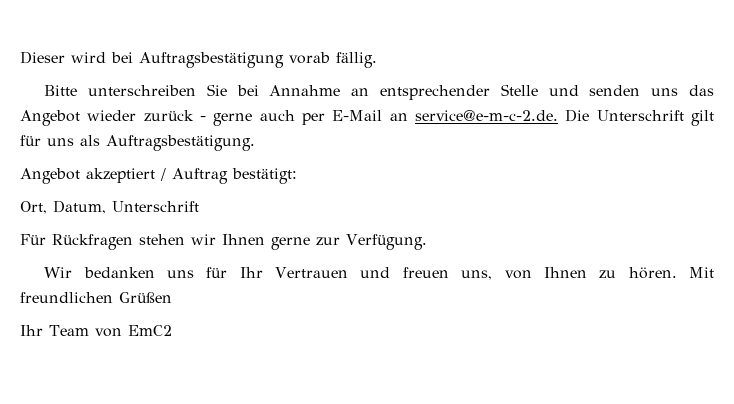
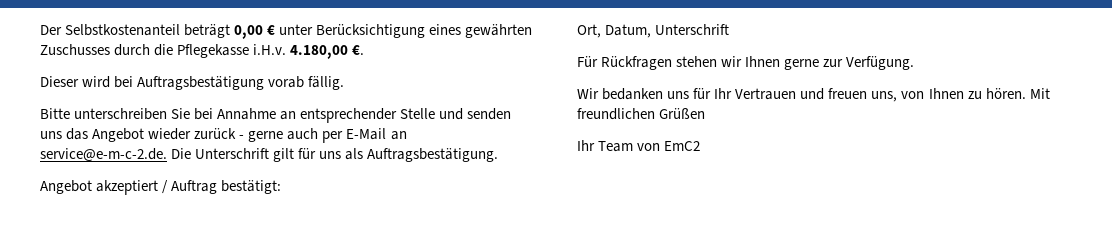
(20, 57) none -> [40,24,533,39] [40,44,365,59] Der Selbstkostenanteil beträgt 0,00 € unter Berücksichtigung eines gewährten Zuschusses durch die Pflegekasse i.H.v. 4.180,00 €. //

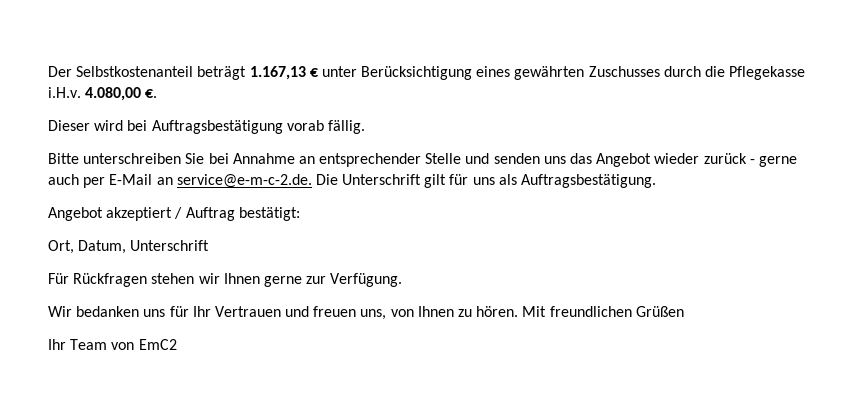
[234,25,264,39] 0,00 -> [249,66,306,80] 1.167,13
[290,45,349,59] 4.180,00 -> [85,87,142,101] 4.080,00

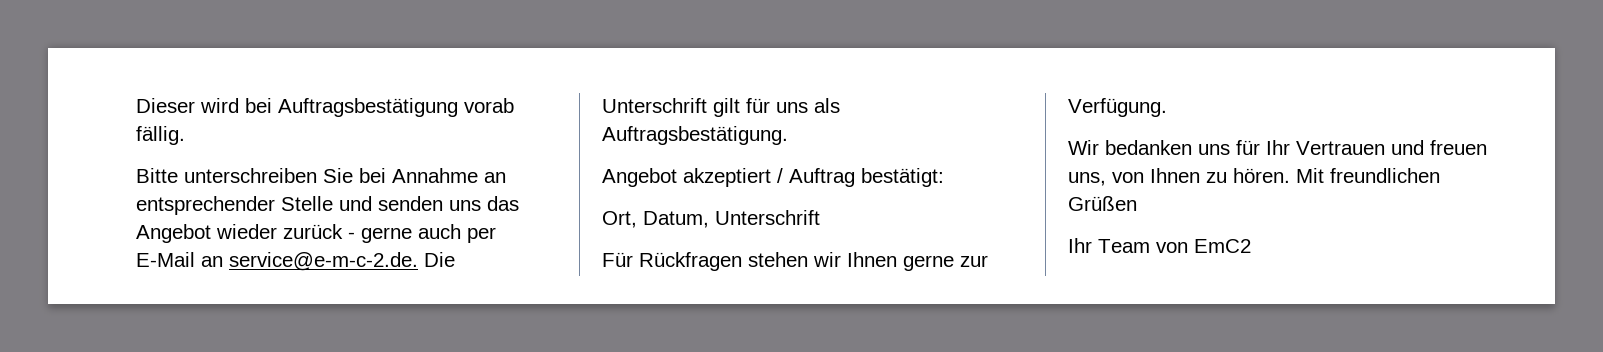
[48,66,806,80] [48,87,158,101] Der Selbstkostenanteil beträgt 1.167,13 € unter Berücksichtigung eines gewährten Zuschusses durch die Pflegekasse i.H.v. 4.080,00 €. // -> (136, 105) none

